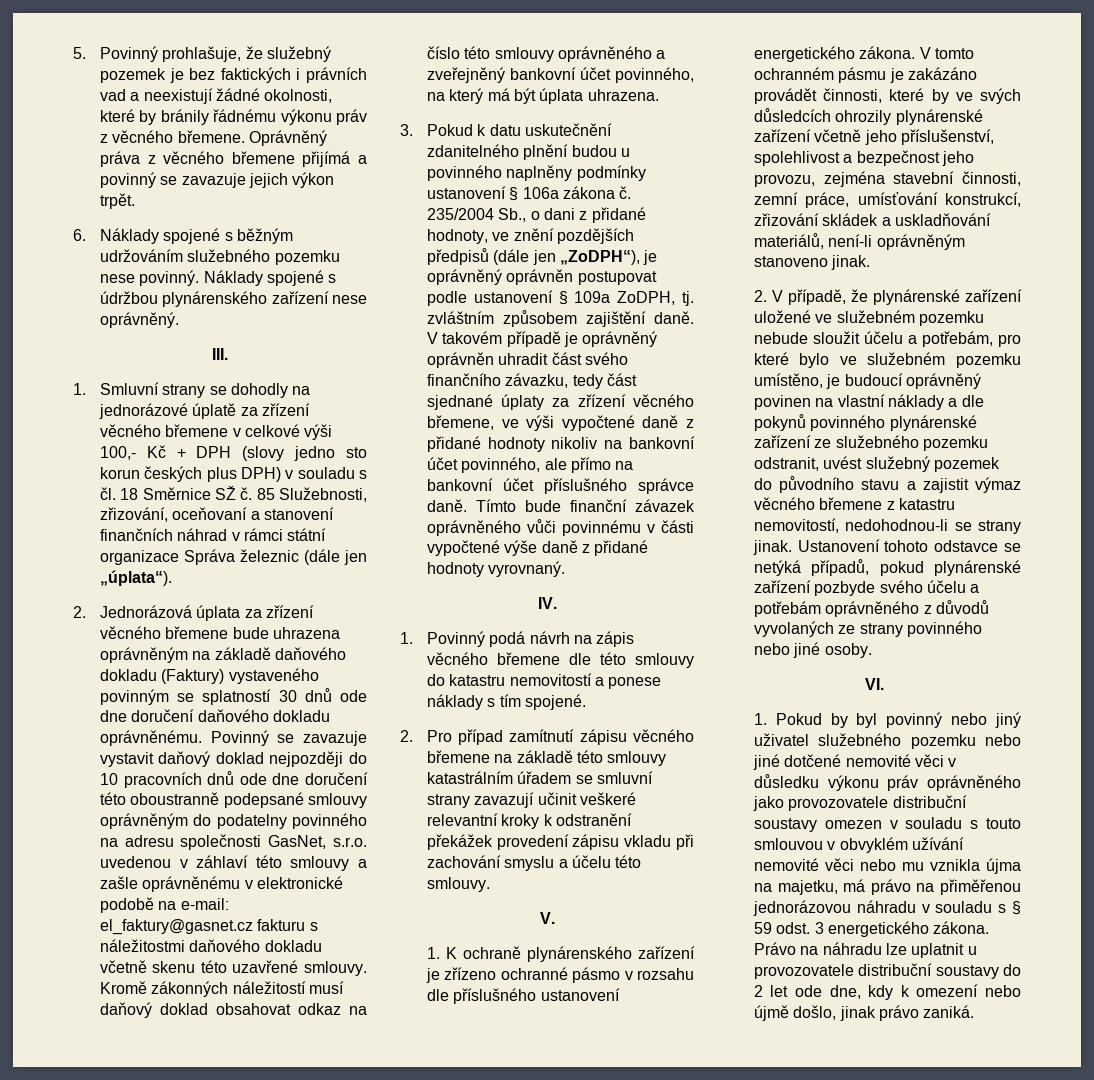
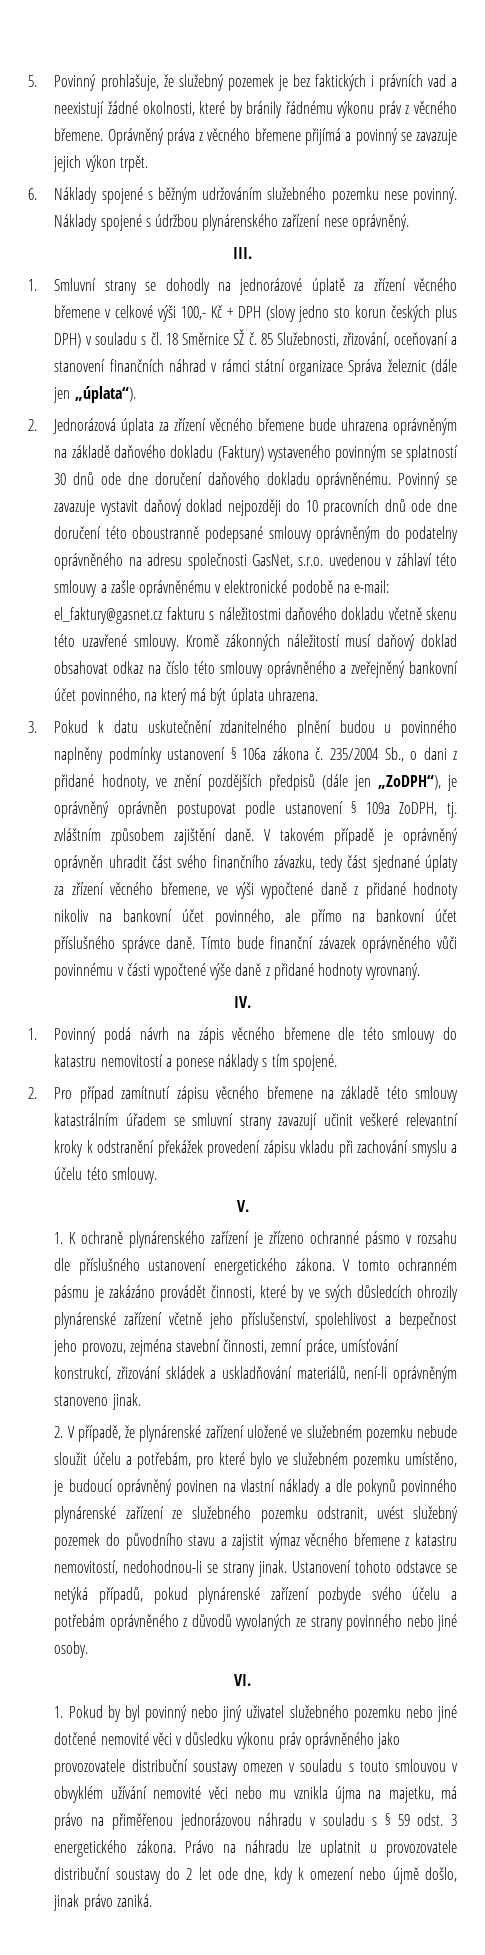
[292,813,368,829] povinného -> [54,553,124,570] oprávněného

